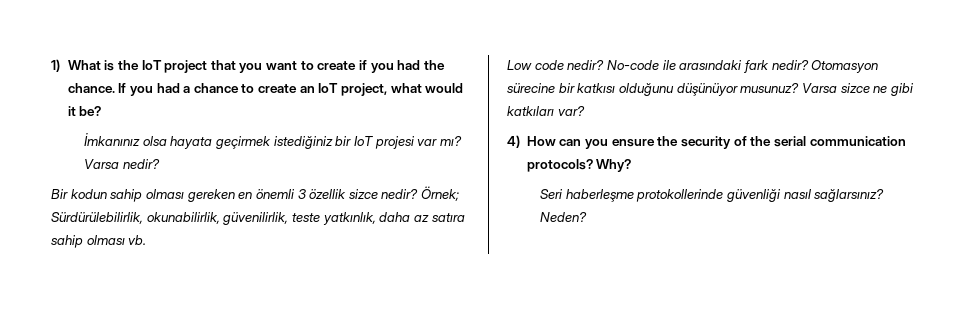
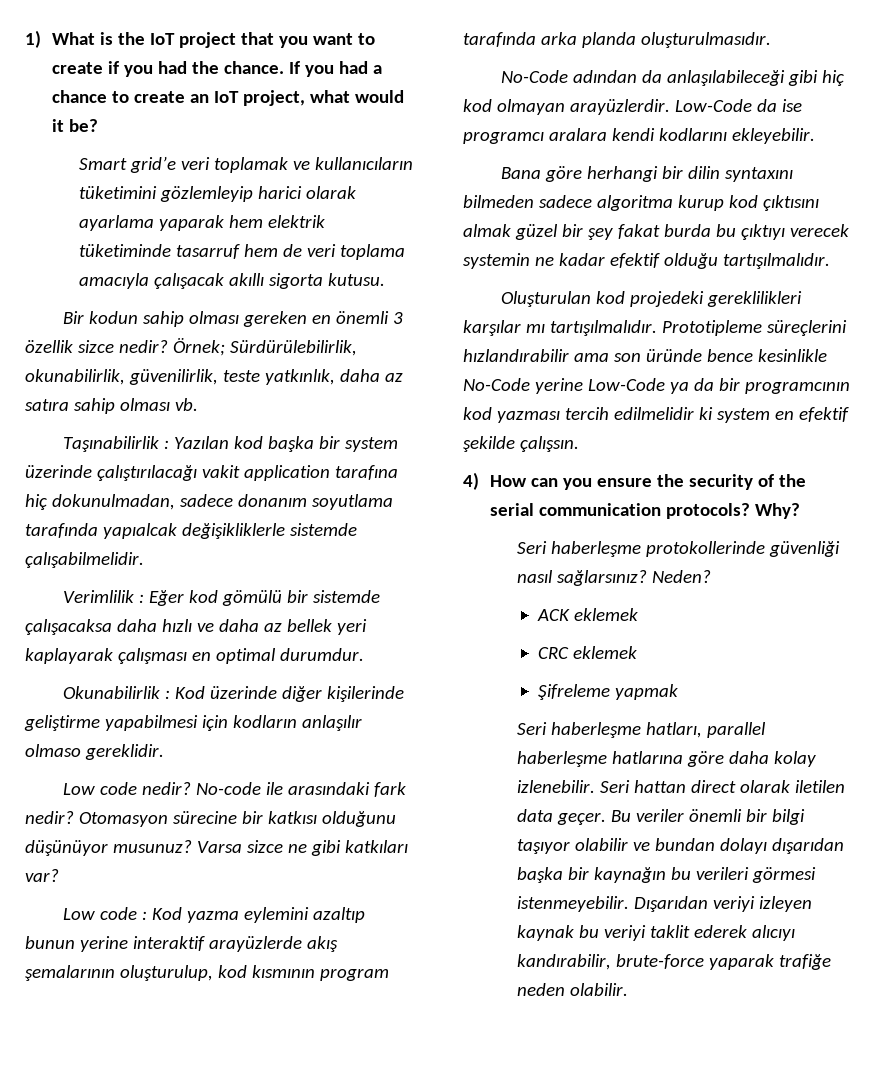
[84,133,462,149] [84,159,160,169] İmkanınız olsa hayata geçirmek istediğiniz bir IoT projesi var mı? Varsa nedir? -> [79,156,414,173] [79,186,357,202] [79,215,326,231] [79,244,406,260] [79,273,386,289] Smart grid’e veri toplamak ve kullanıcıların tüketimini gözlemleyip harici olarak ayarlama yaparak hem elektrik tüketiminde tasarruf hem de veri toplama amacıyla çalışacak akıllı sigorta kutusu.
(147, 240) none -> [63,436,399,452] [25,465,398,481] [25,494,393,510] [25,523,357,539] [25,552,144,568] [63,590,381,606] [25,619,367,635] [25,648,364,664] [63,686,405,702] [24,715,362,731] [25,744,164,760] // Taşınabilirlik : Yazılan kod başka bir system üzerinde çalıştırılacağı vakit application tarafına hiç dokunulmadan, sadece donanım soyutlama tarafında yapıalcak değişikliklerle sistemde çalışabilmelidir. // Verimlilik : Eğer kod gömülü bir sistemde çalışacaksa daha hızlı ve daha az bellek yeri kaplayarak çalışması en optimal durumdur. // Okunabilirlik : Kod üzerinde diğer kişilerinde geliştirme yapabilmesi için kodların anlaşılır olmaso gereklidir.
(585, 111) none -> [63,907,366,923] [25,936,338,952] [25,965,389,981] [463,32,771,48] [501,70,845,86] [463,99,802,115] [463,128,815,144] [501,166,794,182] [463,195,819,211] [463,224,849,240] [463,253,830,269] [501,291,803,307] [463,320,847,336] [463,349,827,362] [463,378,850,394] [463,407,849,423] [463,436,579,452] // Low code : Kod yazma eylemini azaltıp bunun yerine interaktif arayüzlerde akış şemalarının oluşturulup, kod kısmının program tarafında arka planda oluşturulmasıdır. // No-Code adından da anlaşılabileceği gibi hiç kod olmayan arayüzlerdir. Low-Code da ise programcı aralara kendi kodlarını ekleyebilir. // Bana göre herhangi bir dilin syntaxını bilmeden sadece algoritma kurup kod çıktısını almak güzel bir şey fakat burda bu çıktıyı verecek systemin ne kadar efektif olduğu tartışılmalıdır. // Oluşturulan kod projedeki gereklilikleri karşılar mı tartışılmalıdır. Prototipleme süreçlerini hızlandırabilir ama son üründe bence kesinlikle No-Code yerine Low-Code ya da bir programcının kod yazması tercih edilmelidir ki system en efektif şekilde çalışsın.
(588, 217) none -> [536,608,638,621] [537,646,637,659] [537,684,678,700] [517,722,767,738] [517,751,817,767] [517,780,846,793] [517,809,806,825] [517,838,845,854] [517,867,817,883] [517,896,813,912] [517,925,796,941] [517,954,832,970] [517,983,629,996] // ACK eklemek // CRC eklemek // Şifreleme yapmak // Seri haberleşme hatları, parallel haberleşme hatlarına göre daha kolay izlenebilir. Seri hattan direct olarak iletilen data geçer. Bu veriler önemli bir bilgi taşıyor olabilir ve bundan dolayı dışarıdan başka bir kaynağın bu verileri görmesi istenmeyebilir. Dışarıdan veriyi izleyen kaynak bu veriyi taklit ederek alıcıyı kandırabilir, brute-force yaparak trafiğe neden olabilir.

